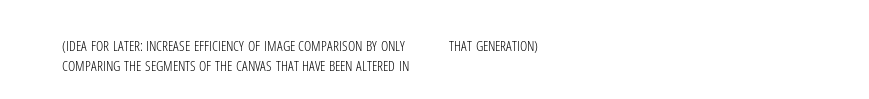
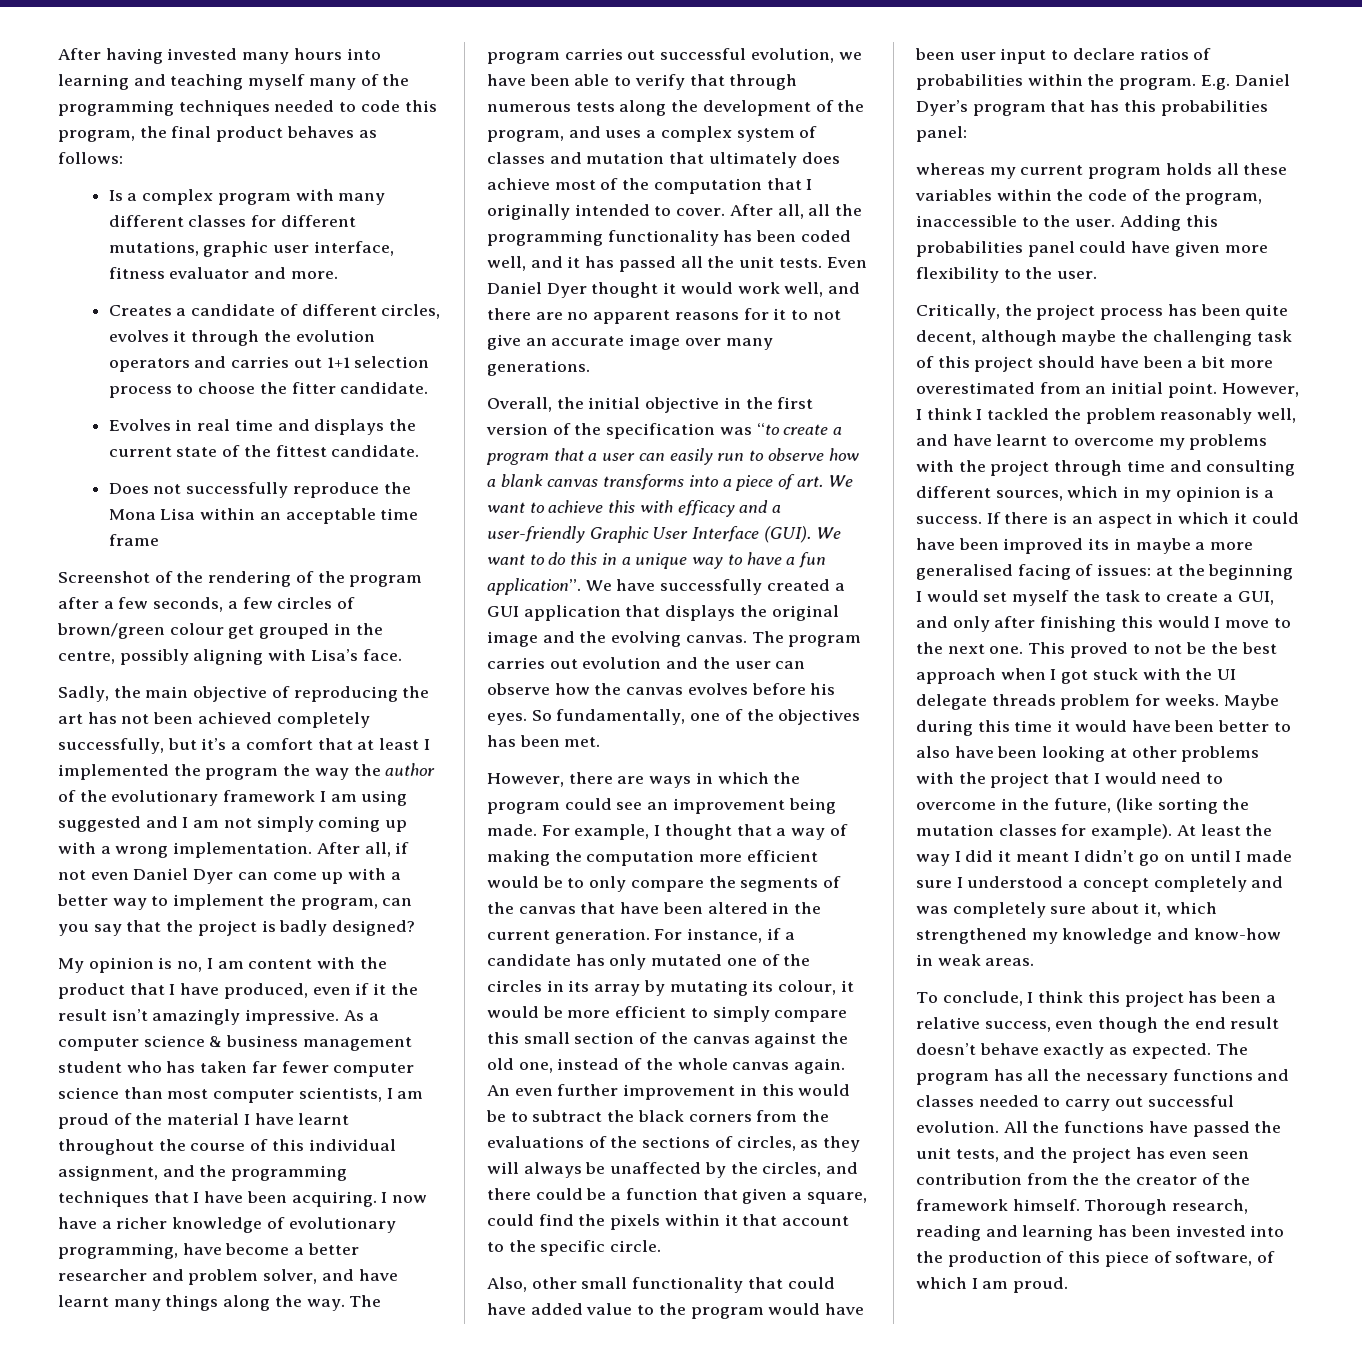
[62,41,406,53] [62,61,409,71] [449,41,538,53] (IDEA FOR LATER: INCREASE EFFICIENCY OF IMAGE COMPARISON BY ONLY COMPARING THE SEGMENTS OF THE CANVAS THAT HAVE BEEN ALTERED IN THAT GENERATION) -> [58,48,381,64] [58,74,410,90] [58,100,437,116] [58,126,377,142] [58,152,123,164] [108,189,386,205] [108,215,356,227] [108,241,394,257] [108,267,338,279] [108,304,441,319] [108,330,375,346] [108,356,430,372] [108,382,429,398] [108,419,417,435] [108,445,420,457] [108,482,411,498] [108,508,419,524] [108,534,159,546] [58,571,423,587] [58,597,356,612] [57,623,383,639] [58,649,402,665] [58,686,430,702] [58,712,370,728] [58,738,430,754] [58,763,436,780] [58,790,408,806] [58,816,408,832] [58,842,410,858] [58,868,401,884] [57,894,413,910] [58,920,416,936] [58,957,387,973] [58,983,418,999] [58,1009,379,1025] [58,1035,412,1051] [58,1061,415,1077] [58,1087,424,1103] [58,1113,350,1129] [58,1139,396,1155] [58,1165,348,1181] [58,1191,428,1207] [58,1217,396,1233] [58,1243,359,1259] [58,1269,398,1285] [58,1295,382,1311] [487,48,862,64] [487,74,798,90] [487,100,865,116] [487,126,818,142] [487,152,840,168] [487,178,813,194] [487,204,863,220] [487,230,851,246] [487,256,867,272] [487,282,861,298] [487,308,841,324] [487,334,773,350] [487,360,590,376] [487,397,814,413] [486,423,843,439] [486,448,859,465] [487,474,853,491] [487,500,782,517] [487,526,841,543] [487,552,826,569] [487,578,845,595] [487,605,839,621] [487,631,862,647] [487,657,806,669] [487,683,836,695] [487,709,861,725] [487,735,601,747] [487,772,801,788] [487,798,836,814] [487,824,848,840] [487,850,818,866] [487,876,842,892] [487,902,822,914] [487,928,795,944] [487,954,811,970] [487,980,854,996] [487,1006,848,1022] [487,1032,849,1048] [487,1058,846,1074] [487,1084,851,1100] [486,1110,830,1122] [487,1136,861,1152] [487,1162,859,1178] [487,1188,867,1204] [487,1214,850,1230] [487,1240,662,1256] [487,1277,835,1293] [487,1303,865,1319] [915,48,1212,64] [916,74,1290,90] [916,100,1268,116] [916,126,967,142] [916,163,1288,179] [915,189,1263,205] [916,215,1218,231] [916,241,1268,257] [916,267,1098,283] [916,304,1289,320] [916,330,1292,346] [916,356,1273,372] [916,382,1299,398] [916,408,1297,424] [916,434,1268,450] [916,460,1296,476] [916,486,1275,502] [916,512,1299,528] [916,538,1254,554] [916,564,1294,580] [916,590,1274,606] [916,616,1291,632] [916,642,1277,658] [916,668,1237,684] [916,694,1279,710] [916,720,1291,736] [916,746,1260,762] [916,772,1224,788] [916,798,1250,814] [916,824,1273,840] [916,850,1292,866] [916,876,1284,892] [916,902,1217,918] [916,928,1281,944] [916,954,1035,966] [916,991,1276,1007] [916,1017,1280,1033] [916,1043,1248,1059] [916,1069,1290,1085] [916,1095,1234,1111] [916,1121,1282,1137] [916,1147,1250,1163] [916,1173,1251,1185] [916,1199,1249,1215] [916,1225,1285,1241] [916,1251,1276,1267] [916,1277,1069,1293] After having invested many hours into learning and teaching myself many of the programming techniques needed to code this program, the final product behaves as follows: // Is a complex program with many different classes for different mutations, graphic user interface, fitness evaluator and more. // Creates a candidate of different circles, evolves it through the evolution operators and carries out 1+1 selection process to choose the fitter candidate. // Evolves in real time and displays the current state of the fittest candidate. // Does not successfully reproduce the Mona Lisa within an acceptable time frame // Screenshot of the rendering of the program after a few seconds, a few circles of brown/green colour get grouped in the centre, possibly aligning with Lisa’s face. // Sadly, the main objective of reproducing the art has not been achieved completely successfully, but it’s a comfort that at least I implemented the program the way the author of the evolutionary framework I am using suggested and I am not simply coming up with a wrong implementation. After all, if not even Daniel Dyer can come up with a better way to implement the program, can you say that the project is badly designed? // My opinion is no, I am content with the product that I have produced, even if it the result isn’t amazingly impressive. As a computer science & business management student who has taken far fewer computer science than most computer scientists, I am proud of the material I have learnt throughout the course of this individual assignment, and the programming techniques that I have been acquiring. I now have a richer knowledge of evolutionary programming, have become a better researcher and problem solver, and have learnt many things along the way. The program carries out successful evolution, we have been able to verify that through numerous tests along the development of the program, and uses a complex system of classes and mutation that ultimately does achieve most of the computation that I originally intended to cover. After all, all the programming functionality has been coded well, and it has passed all the unit tests. Even Daniel Dyer thought it would work well, and there are no apparent reasons for it to not give an accurate image over many generations. // Overall, the initial objective in the first version of the specification was “to create a program that a user can easily run to observe how a blank canvas transforms into a piece of art. We want to achieve this with efficacy and a user-friendly Graphic User Interface (GUI). We want to do this in a unique way to have a fun application”. We have successfully created a GUI application that displays the original image and the evolving canvas. The program carries out evolution and the user can observe how the canvas evolves before his eyes. So fundamentally, one of the objectives has been met. // However, there are ways in which the program could see an improvement being made. For example, I thought that a way of making the computation more efficient would be to only compare the segments of the canvas that have been altered in the current generation. For instance, if a candidate has only mutated one of the circles in its array by mutating its colour, it would be more efficient to simply compare this small section of the canvas against the old one, instead of the whole canvas again. An even further improvement in this would be to subtract the black corners from the evaluations of the sections of circles, as they will always be unaffected by the circles, and there could be a function that given a square, could find the pixels within it that account to the specific circle. // Also, other small functionality that could have added value to the program would have been user input to declare ratios of probabilities within the program. E.g. Daniel Dyer’s program that has this probabilities panel: // whereas my current program holds all these variables within the code of the program, inaccessible to the user. Adding this probabilities panel could have given more flexibility to the user. // Critically, the project process has been quite decent, although maybe the challenging task of this project should have been a bit more overestimated from an initial point. However, I think I tackled the problem reasonably well, and have learnt to overcome my problems with the project through time and consulting different sources, which in my opinion is a success. If there is an aspect in which it could have been improved its in maybe a more generalised facing of issues: at the beginning I would set myself the task to create a GUI, and only after finishing this would I move to the next one. This proved to not be the best approach when I got stuck with the UI delegate threads problem for weeks. Maybe during this time it would have been better to also have been looking at other problems with the project that I would need to overcome in the future, (like sorting the mutation classes for example). At least the way I did it meant I didn’t go on until I made sure I understood a concept completely and was completely sure about it, which strengthened my knowledge and know-how in weak areas. // To conclude, I think this project has been a relative success, even though the end result doesn’t behave exactly as expected. The program has all the necessary functions and classes needed to carry out successful evolution. All the functions have passed the unit tests, and the project has even seen contribution from the the creator of the framework himself. Thorough research, reading and learning has been invested into the production of this piece of software, of which I am proud.

